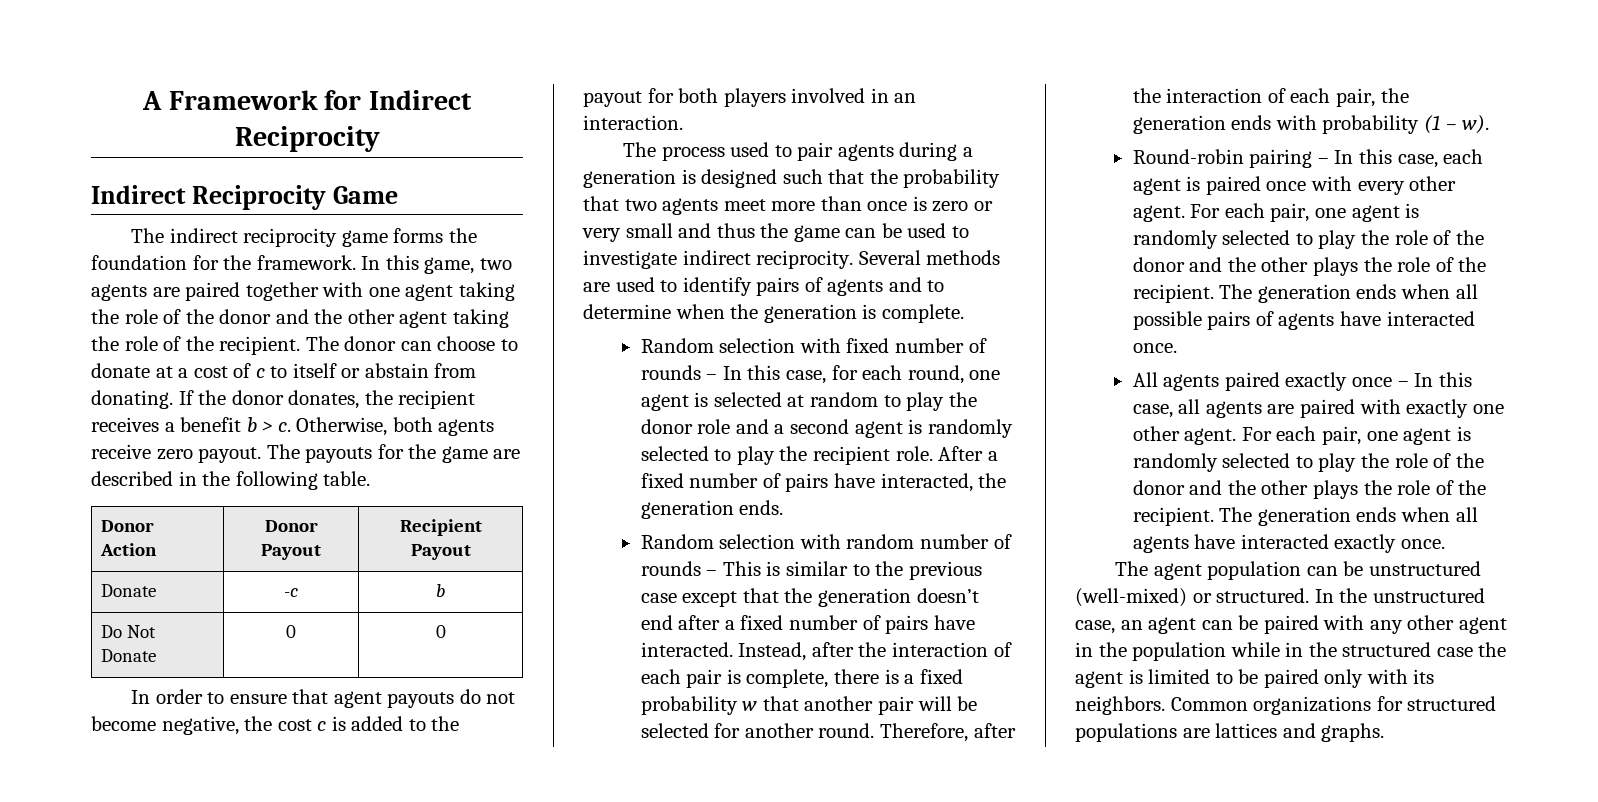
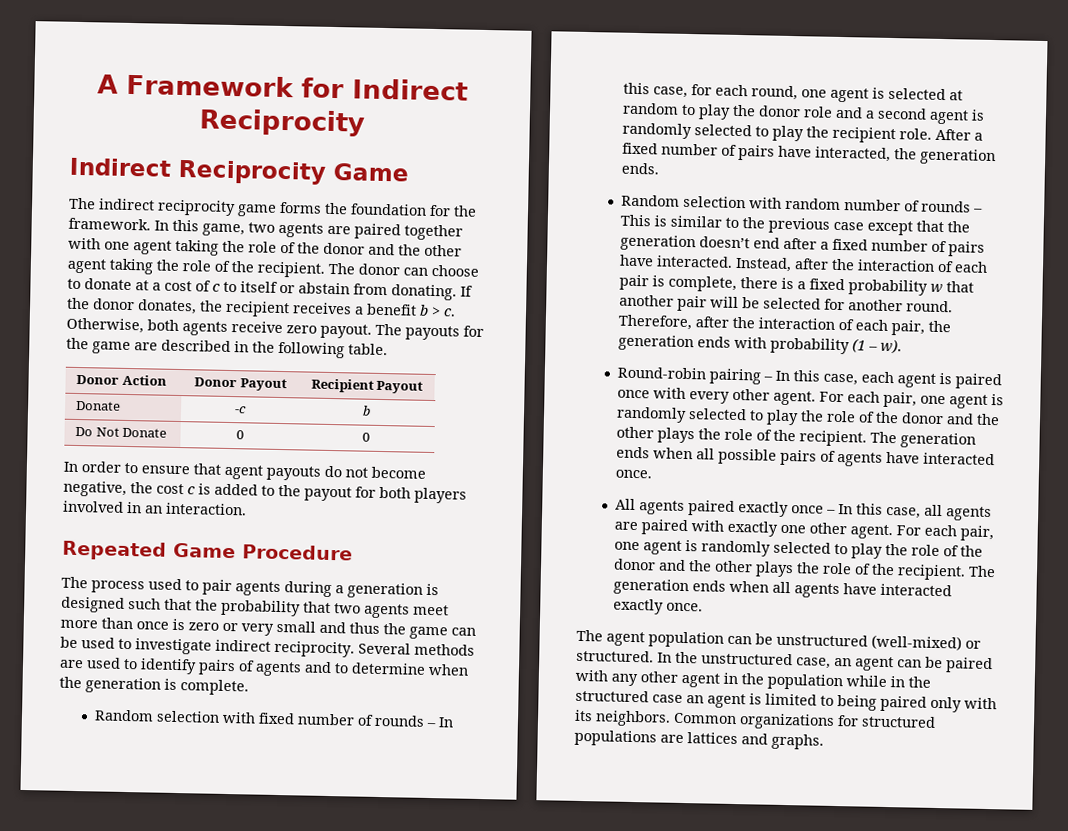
(683, 122) none -> [62,540,353,561] // Repeated Game Procedure
[1478,642,1507,657] the -> [686,695,704,704] an
[1238,669,1259,684] be -> [837,695,877,711] being

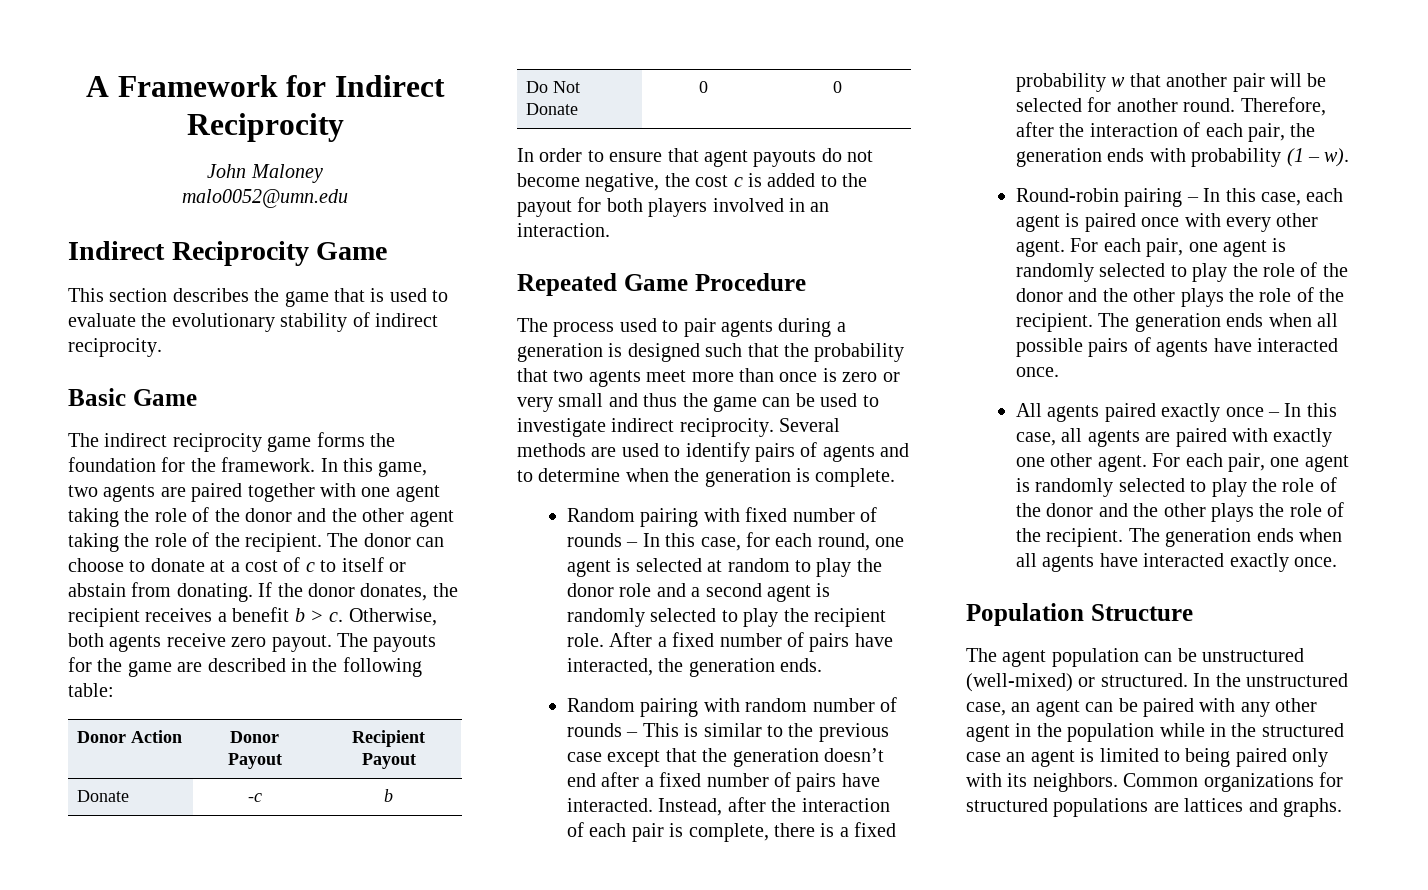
(365, 122) none -> [207,164,323,183] [182,189,348,208] // John Maloney // malo0052@umn.edu
(409, 172) none -> [68,288,449,307] [68,312,438,332] [68,338,162,357] [68,388,197,406] // This section describes the game that is used to evaluate the evolutionary stability of indirect reciprocity. // Basic Game
[348,343,388,356] table. -> [68,683,114,697] table:
[155,710,220,723] selection -> [640,508,699,527] pairing
[682,195,746,209] selection -> [640,698,699,717] pairing
(703, 607) none -> [966,603,1193,626] // Population Structure

